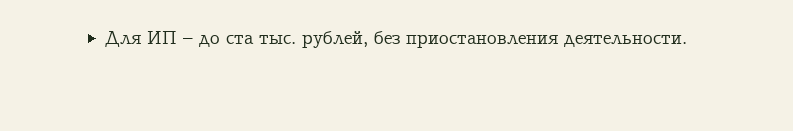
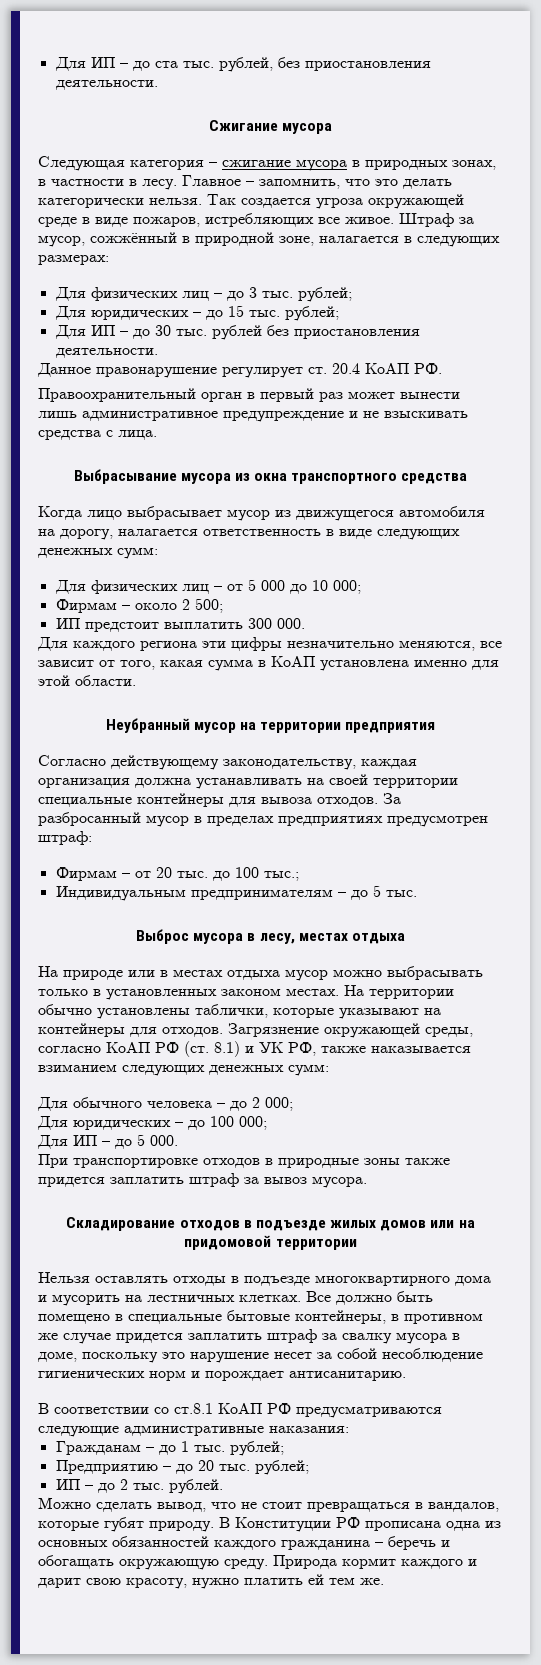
(687, 41) none -> [208,120,333,134] [38,156,496,171] [38,175,452,190] [38,194,464,209] [38,213,474,227] [38,232,500,247] [38,254,109,265] [54,287,352,302] [54,305,339,321] [54,325,420,340] [55,348,158,358] [37,363,442,378] [38,388,460,402] [38,410,468,422] [38,430,157,440] [73,469,468,484] [38,506,485,521] [38,529,460,540] [38,547,158,559] [54,579,361,594] [55,598,223,613] [55,618,305,632] [37,637,502,651] [38,656,499,671] [38,675,136,686] [105,718,436,733] [38,755,417,770] [38,774,458,789] [38,793,401,807] [38,812,488,827] [38,831,92,845] [55,867,299,881] [55,885,417,901] [136,929,405,944] [38,966,483,981] [38,985,454,1000] [38,1004,441,1019] [38,1023,473,1038] [38,1041,471,1057] [38,1064,329,1076] [37,1097,293,1111] [37,1116,267,1130] [37,1134,178,1149] [38,1154,450,1168] [38,1173,367,1188] [66,1217,475,1231] [184,1235,357,1250] [38,1272,491,1286] [38,1291,433,1306] [38,1310,483,1324] [38,1329,460,1344] [38,1348,483,1363] [38,1370,406,1381] [38,1403,442,1418] [38,1425,349,1437] [55,1441,284,1456] [55,1460,309,1475] [55,1479,223,1494] [38,1497,499,1512] [38,1517,501,1532] [38,1536,450,1550] [38,1555,477,1570] [38,1574,384,1589] // Сжигание мусора // Следующая категория – сжигание мусора в природных зонах, в частности в лесу. Главное – запомнить, что это делать категорически нельзя. Так создается угроза окружающей среде в виде пожаров, истребляющих все живое. Штраф за мусор, сожжённый в природной зоне, налагается в следующих размерах: // Для физических лиц – до 3 тыс. рублей; // Для юридических – до 15 тыс. рублей; // Для ИП – до 30 тыс. рублей без приостановления деятельности. // Данное правонарушение регулирует ст. 20.4 КоАП РФ. // Правоохранительный орган в первый раз может вынести лишь административное предупреждение и не взыскивать средства с лица. // Выбрасывание мусора из окна транспортного средства // Когда лицо выбрасывает мусор из движущегося автомобиля на дорогу, налагается ответственность в виде следующих денежных сумм: // Для физических лиц – от 5 000 до 10 000; // Фирмам – около 2 500; // ИП предстоит выплатить 300 000. // Для каждого региона эти цифры незначительно меняются, все зависит от того, какая сумма в КоАП установлена именно для этой области. // Неубранный мусор на территории предприятия // Согласно действующему законодательству, каждая организация должна устанавливать на своей территории специальные контейнеры для вывоза отходов. За разбросанный мусор в пределах предприятиях предусмотрен штраф: // Фирмам – от 20 тыс. до 100 тыс.; // Индивидуальным предпринимателям – до 5 тыс. // Выброс мусора в лесу, местах отдыха // На природе или в местах отдыха мусор можно выбрасывать только в установленных законом местах. На территории обычно установлены таблички, которые указывают на контейнеры для отходов. Загрязнение окружающей среды, согласно КоАП РФ (ст. 8.1) и УК РФ, также наказывается взиманием следующих денежных сумм: // Для обычного человека – до 2 000; // Для юридических – до 100 000; // Для ИП – до 5 000. // При транспортировке отходов в природные зоны также придется заплатить штраф за вывоз мусора. // Складирование отходов в подъезде жилых домов или на придомовой территории // Нельзя оставлять отходы в подъезде многоквартирного дома и мусорить на лестничных клетках. Все должно быть помещено в специальные бытовые контейнеры, в противном же случае придется заплатить штраф за свалку мусора в доме, поскольку это нарушение несет за собой несоблюдение гигиенических норм и порождает антисанитарию. // В соответствии со ст.8.1 КоАП РФ предусматриваются следующие административные наказания: // Гражданам – до 1 тыс. рублей; // Предприятию – до 20 тыс. рублей; // ИП – до 2 тыс. рублей. // Можно сделать вывод, что не стоит превращаться в вандалов, которые губят природу. В Конституции РФ прописана одна из основных обязанностей каждого гражданина – беречь и обогащать окружающую среду. Природа кормит каждого и дарит свою красоту, нужно платить ей тем же.

